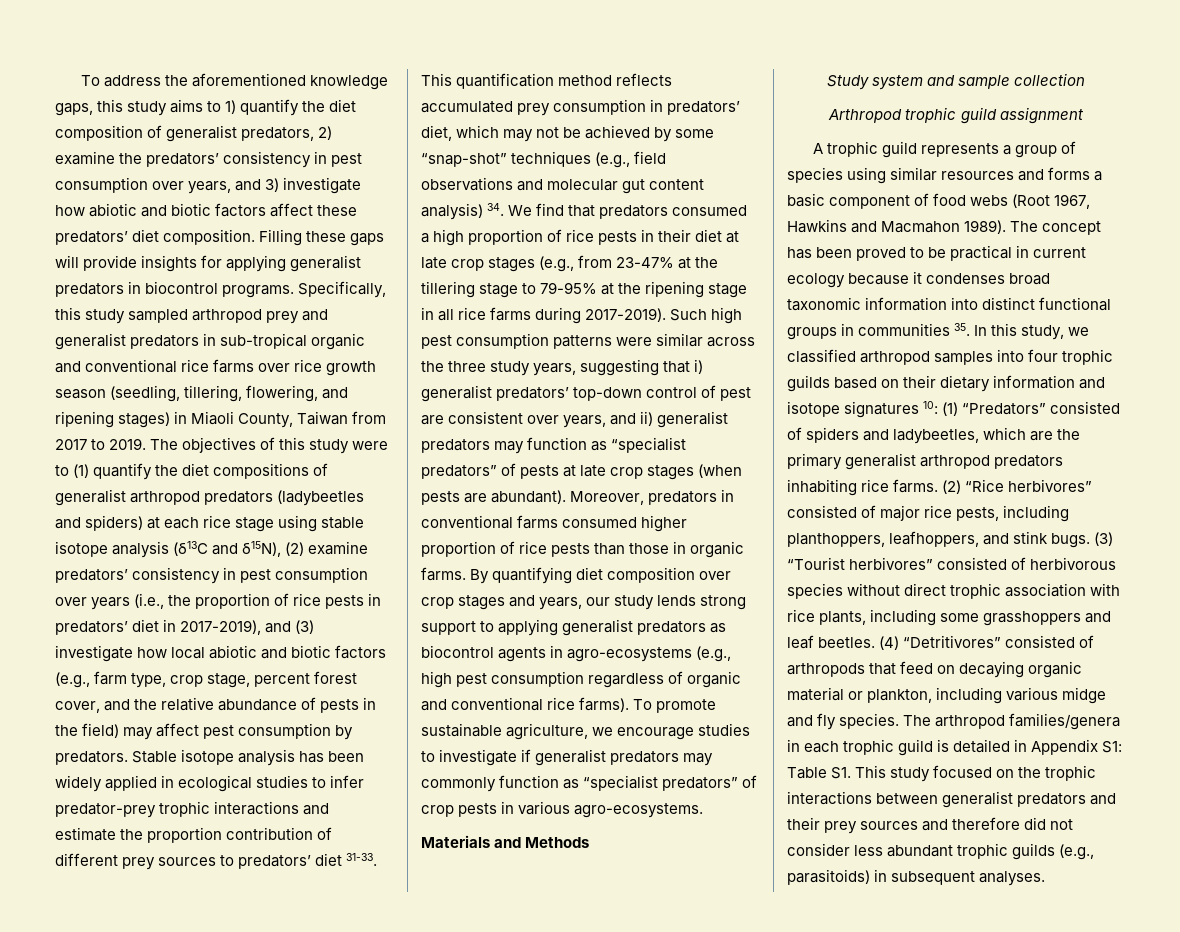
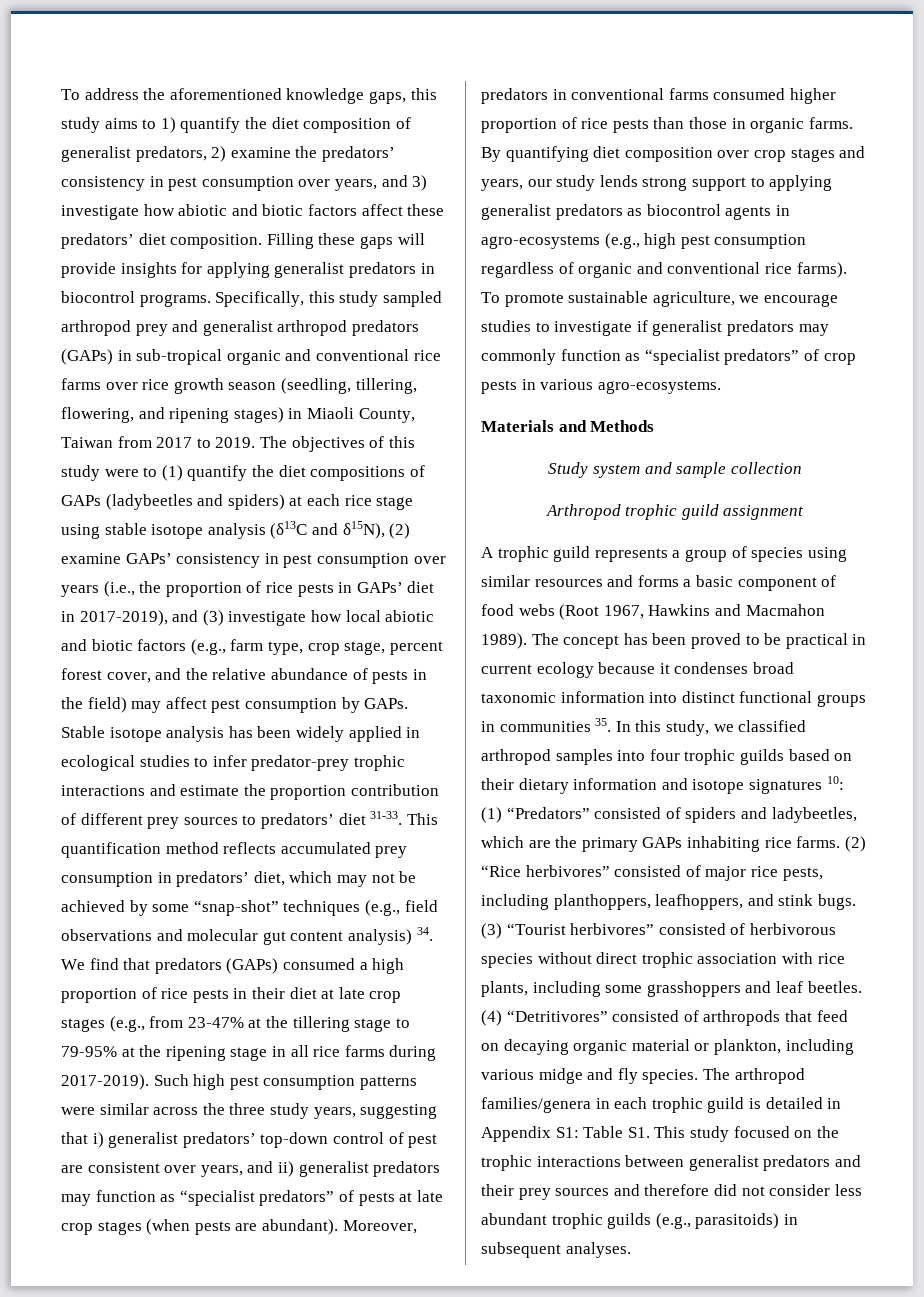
[130,335,200,349] predators -> [277,320,419,336] [61,349,113,365] arthropod predators (GAPs)
[55,489,274,506] generalist arthropod predators -> [61,495,101,506] GAPs
[55,569,128,583] predators’ -> [125,553,172,564] GAPs’
[55,621,128,635] predators’ -> [356,582,403,593] GAPs’
[55,751,128,765] predators. -> [364,698,409,709] GAPs.
(669, 212) none -> [226,958,279,974] (GAPs)
[845,453,1064,470] generalist arthropod predators -> [642,837,683,848] GAPs

